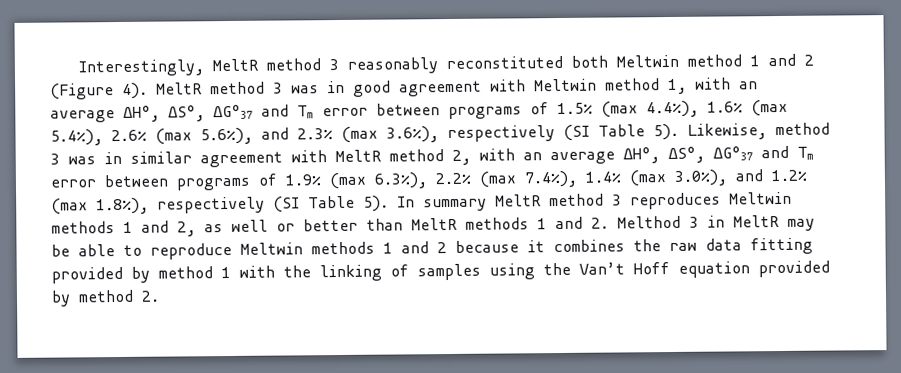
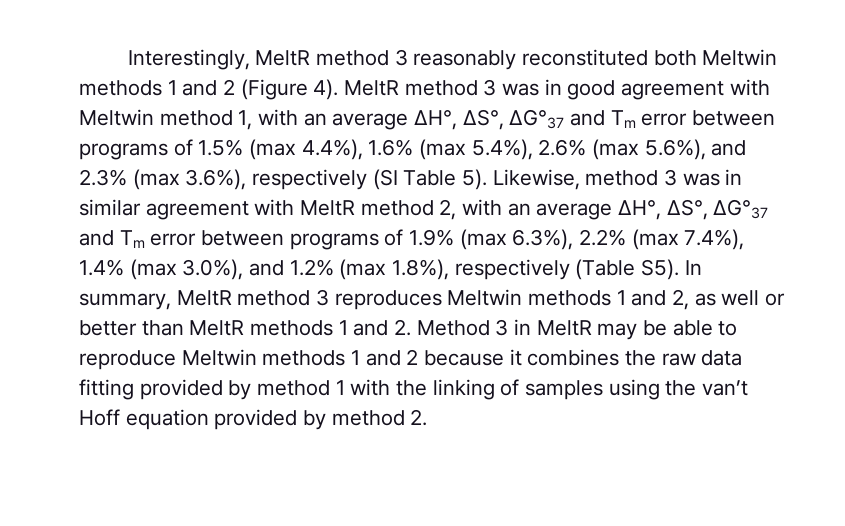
[686,54,742,67] method -> [79,80,162,96] methods
[273,195,487,213] (SI Table 5). In summary -> [575,259,702,280] [79,293,171,310] (Table S5). In summary,
[617,215,681,229] Melthod -> [416,320,490,336] Method
[579,262,625,275] Van’t -> [702,380,749,396] van’t

